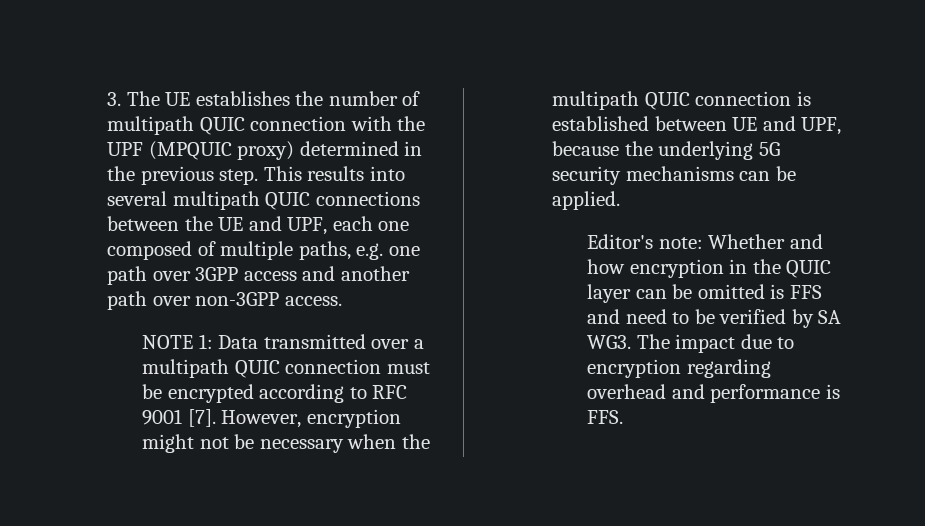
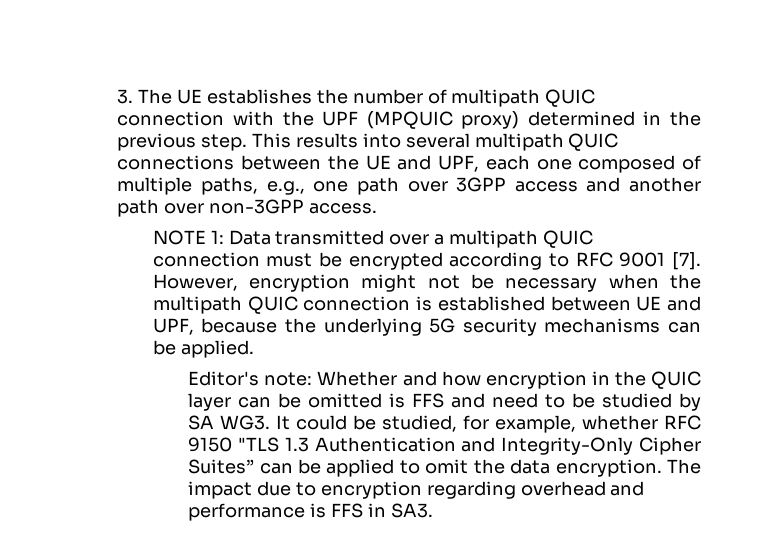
[356,243,384,260] e.g. -> [266,181,305,195] e.g.,
[719,309,787,324] verified -> [602,393,673,408] studied
(632, 342) none -> [276,415,701,433] [188,437,701,455] [188,459,662,477] It could be studied, for example, whether RFC 9150 "TLS 1.3 Authentication and Integrity-Only Cipher Suites” can be applied to omit the data encryption.
[587,410,624,424] FFS. -> [330,503,433,518] FFS in SA3.

